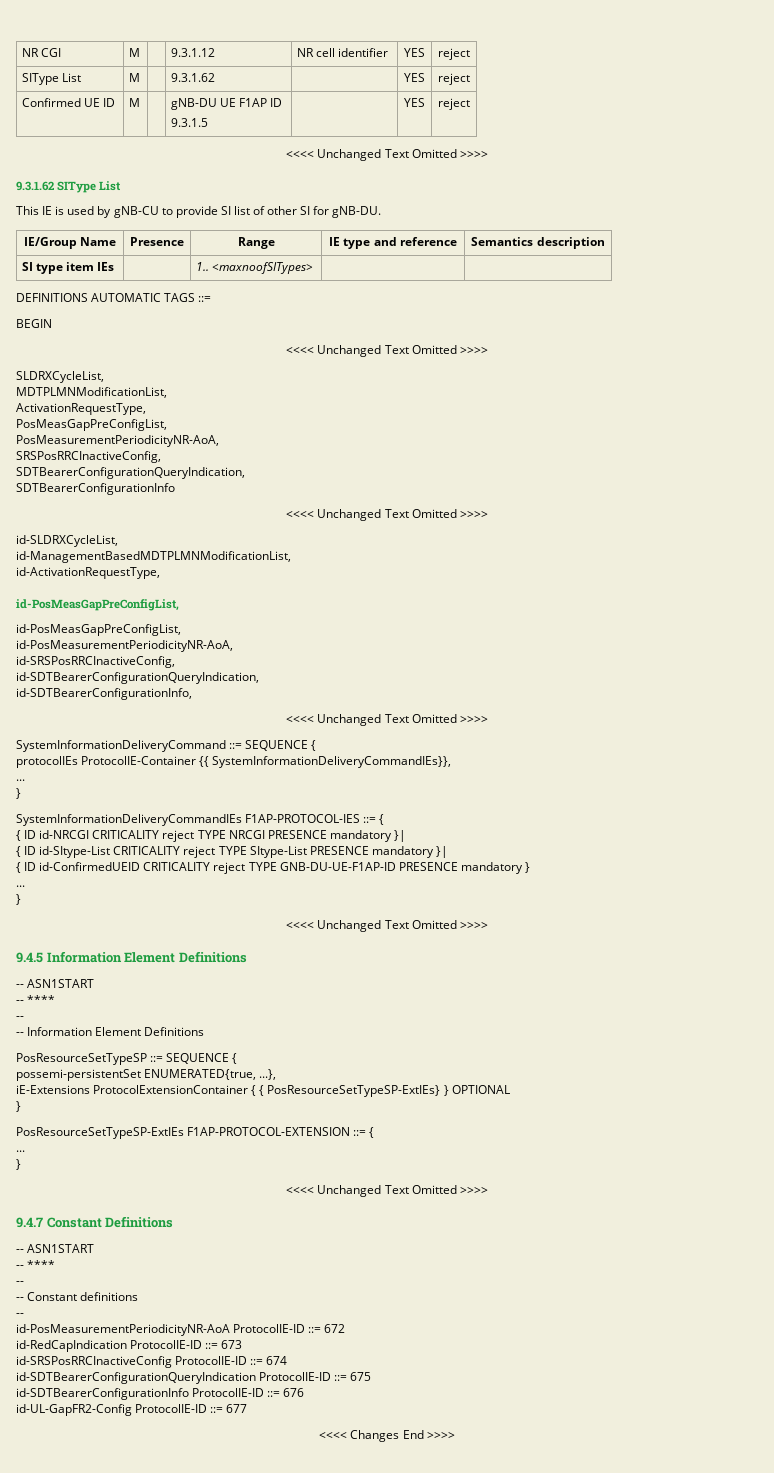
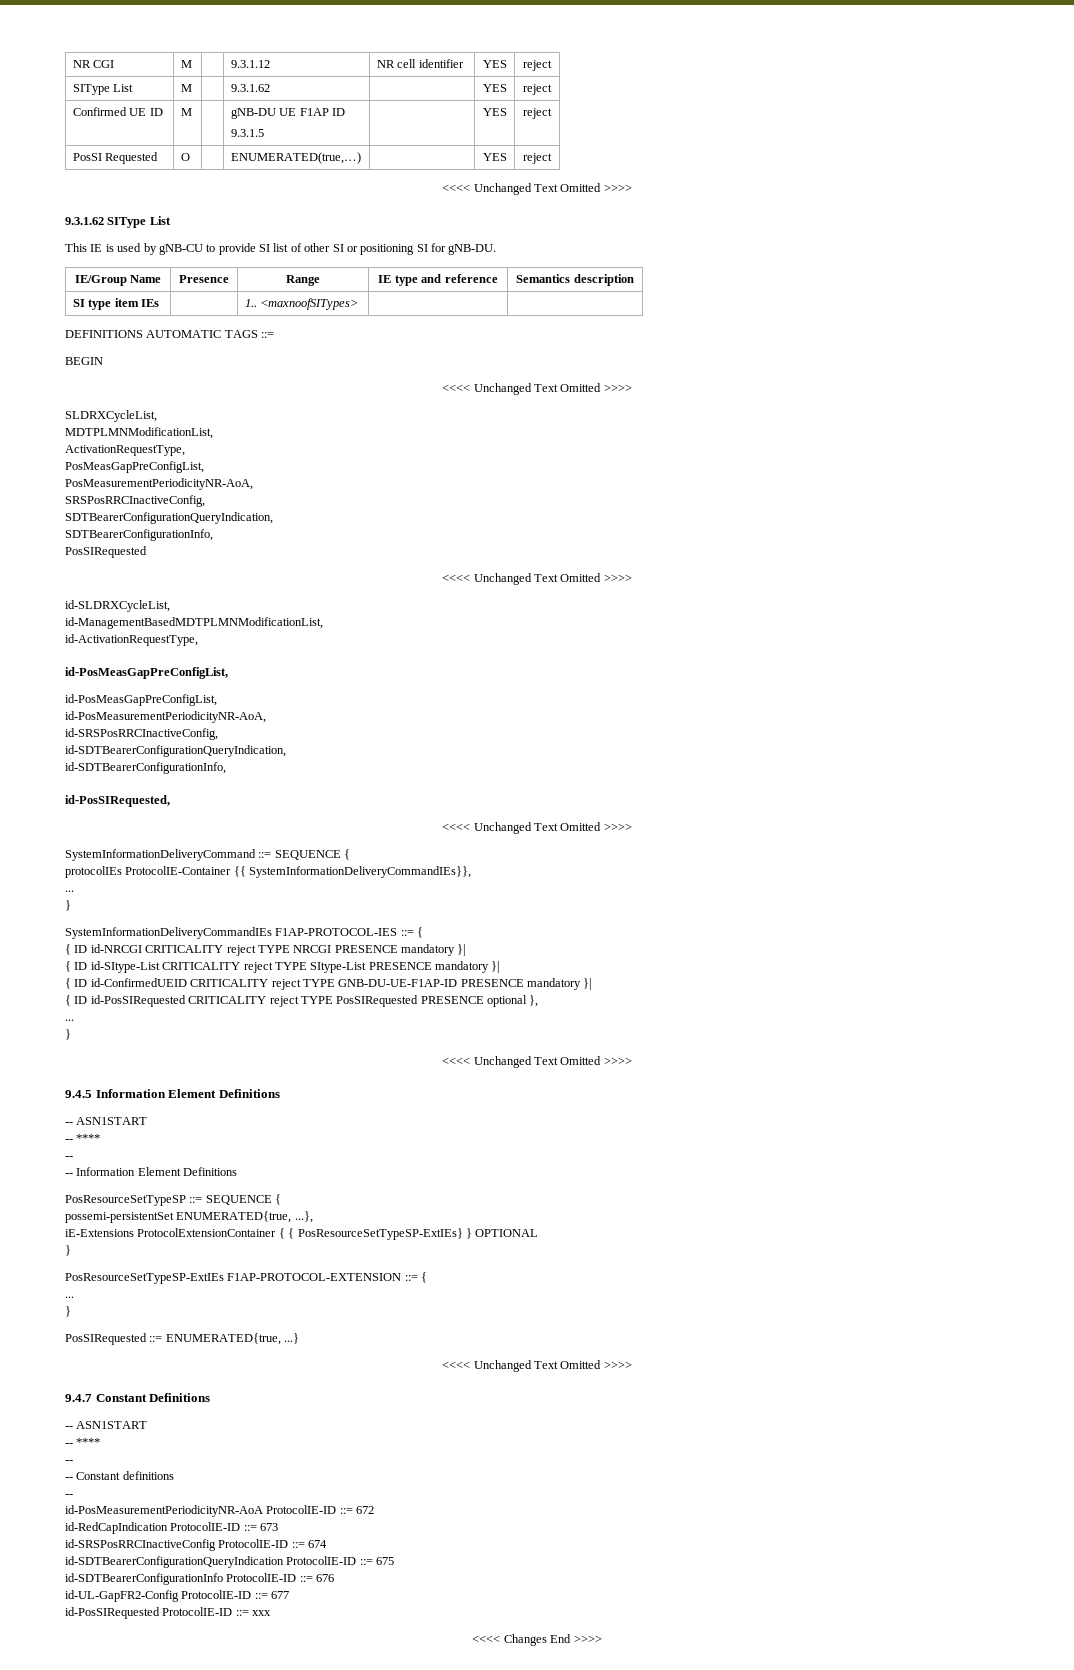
(470, 104) none -> [72,152,159,164] [180,153,190,161] [230,152,361,164] [482,153,507,161] [523,153,552,164] // PosSI Requested | O | | ENUMERATED(true,…) | | YES | reject
(311, 210) none -> [346,244,428,255] or positioning SI
[16,483,175,495] SDTBearerConfigurationInfo -> [65,529,213,541] [65,546,147,558] SDTBearerConfigurationInfo, // PosSIRequested
(192, 694) none -> [65,795,170,807] // id-PosSIRequested,
[524,862,530,873] } -> [583,978,593,990] [65,995,539,1007] }| // { ID id-PosSIRequested CRITICALITY reject TYPE PosSIRequested PRESENCE optional },
(21, 1164) none -> [65,1333,300,1345] // PosSIRequested ::= ENUMERATED{true, ...}
(248, 1408) none -> [65,1607,272,1619] // id-PosSIRequested ProtocolIE-ID ::= xxx

